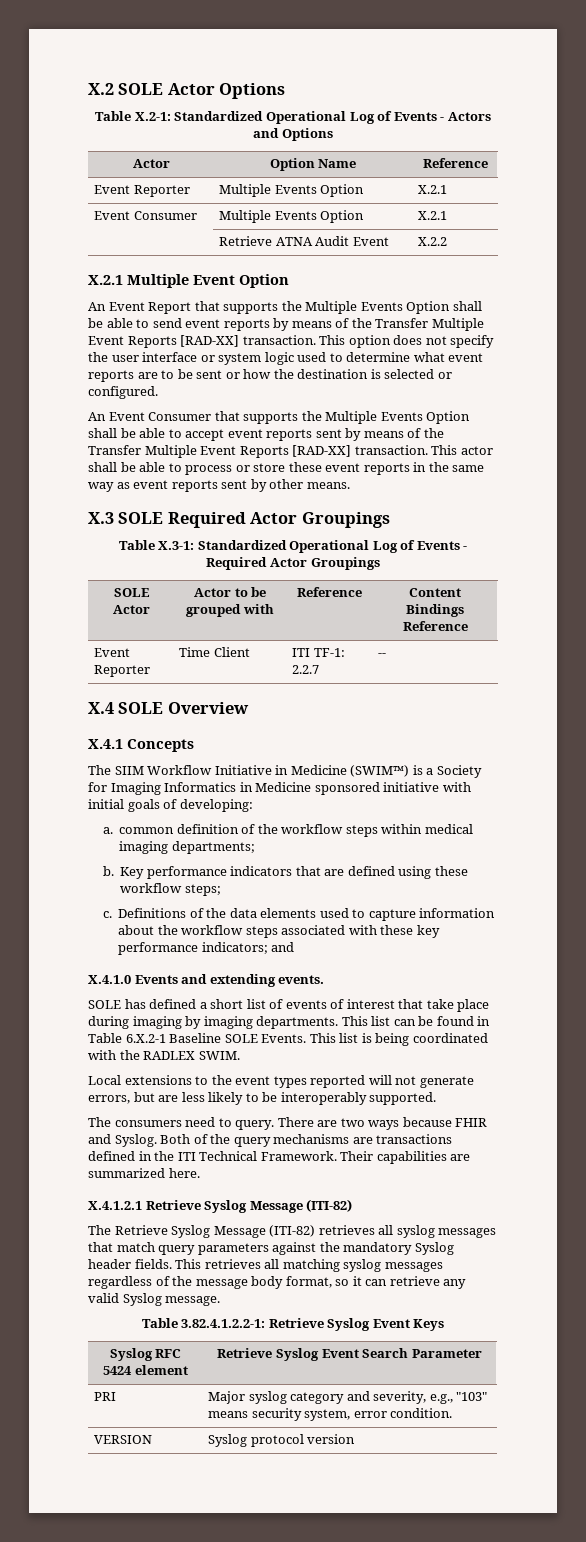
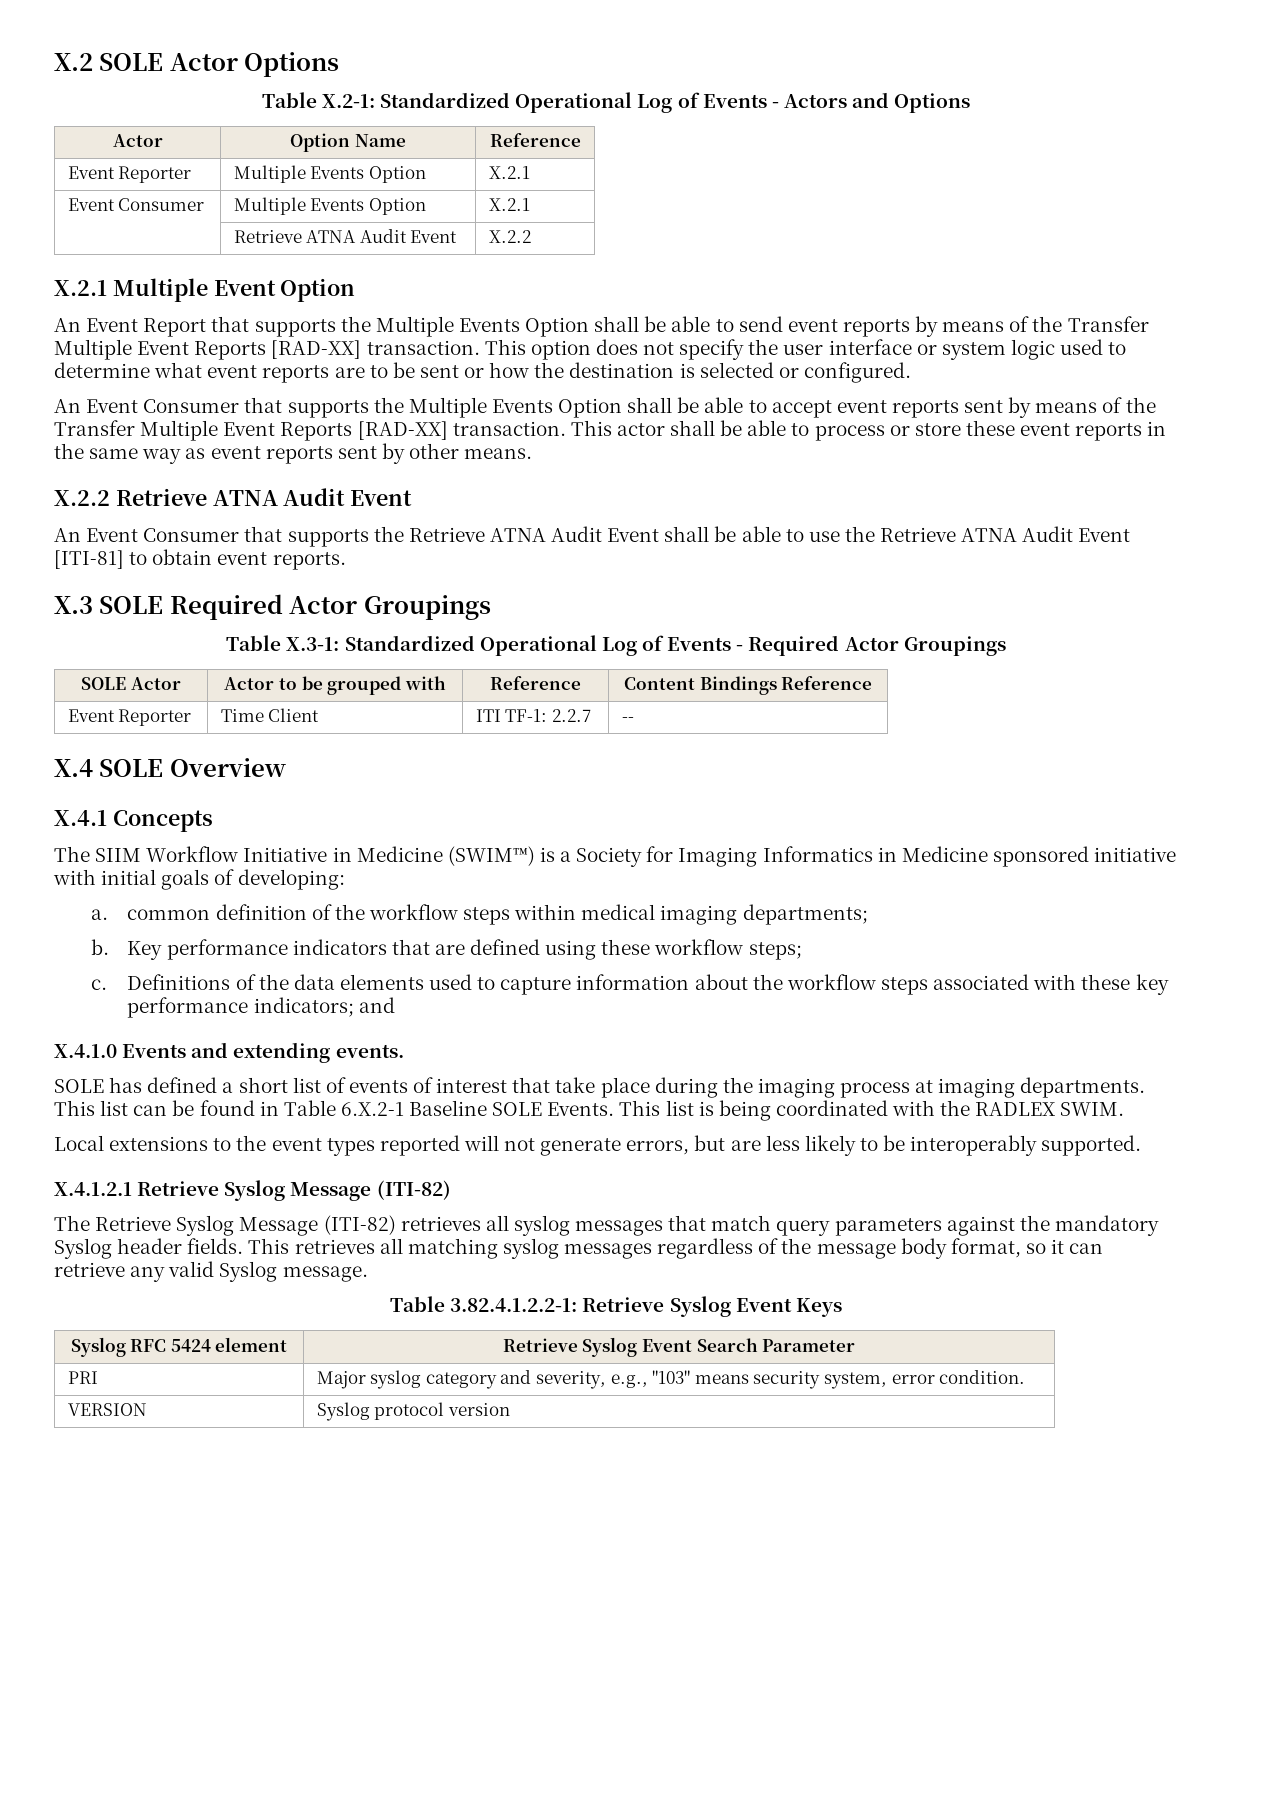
(350, 485) none -> [54,488,413,506] [54,526,1131,547] [54,549,346,570] // X.2.2 Retrieve ATNA Audit Event // An Event Consumer that supports the Retrieve ATNA Audit Event shall be able to use the Retrieve ATNA Audit Event [ITI-81] to obtain event reports.
[132,1016,202,1029] imaging by -> [722,1077,934,1098] the imaging process at
[88,1117,488,1130] [88,1134,453,1147] [88,1151,471,1164] [88,1168,200,1178] // The consumers need to query. There are two ways because FHIR and Syslog. Both of the query mechanisms are transactions defined in the ITI Technical Framework. Their capabilities are summarized here. -> (1142, 1145) none

